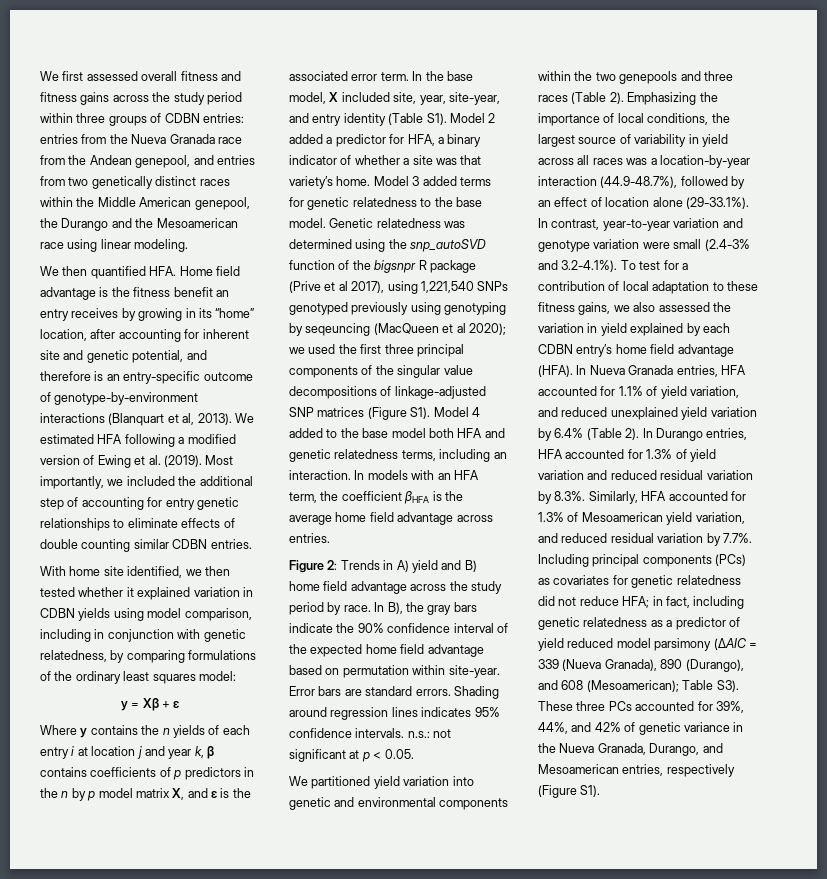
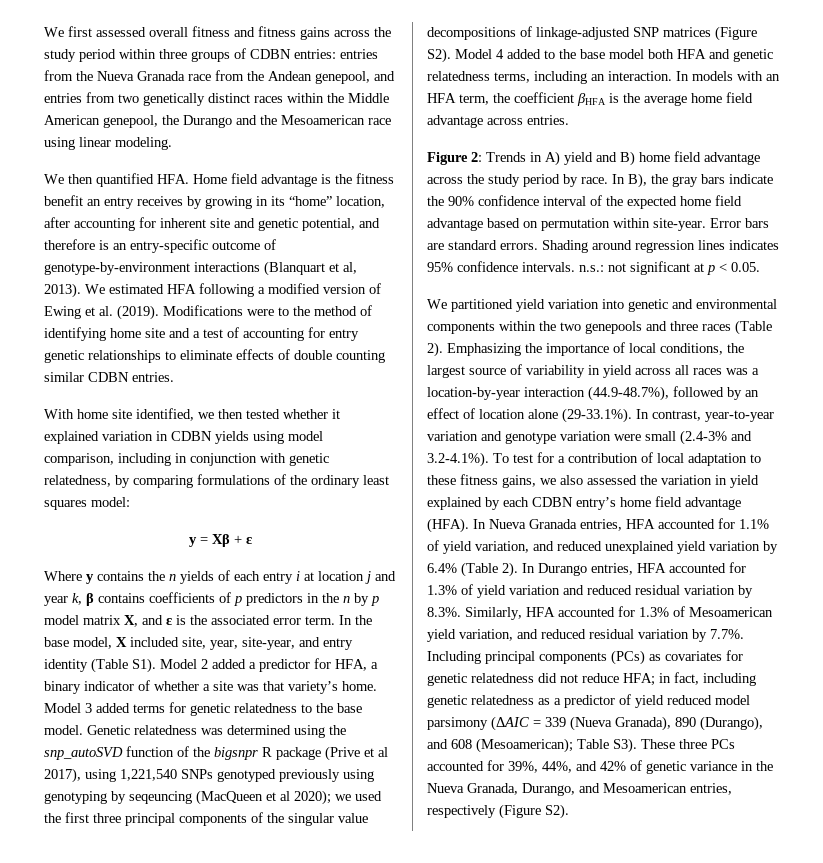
[205,455,234,465] [40,476,253,489] [40,498,64,510] Most importantly, we included the additional step -> [163,305,372,316] [44,327,223,341] Modifications were to the method of identifying home site and a test
[410,407,431,419] S1). -> [427,48,451,63] S2).
[580,785,601,797] S1). -> [545,804,569,819] S2).

